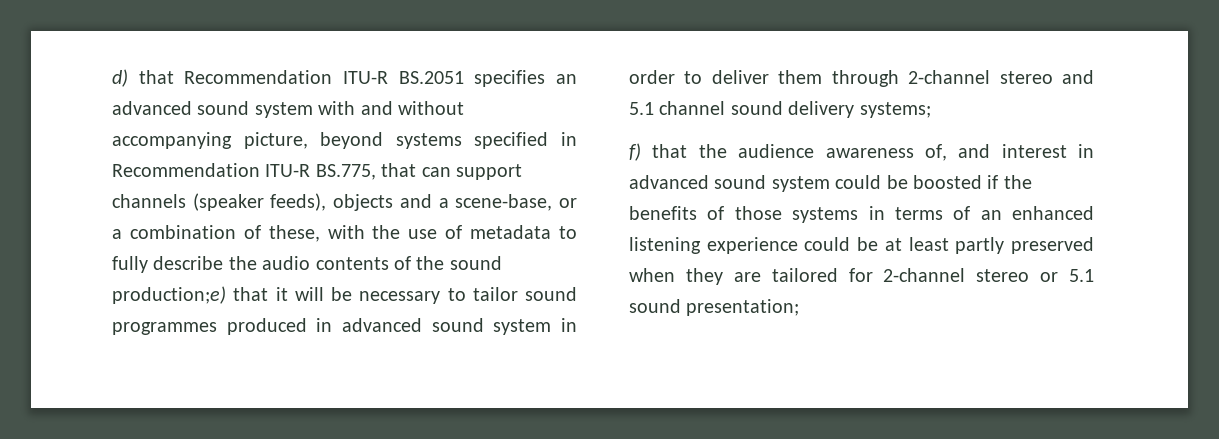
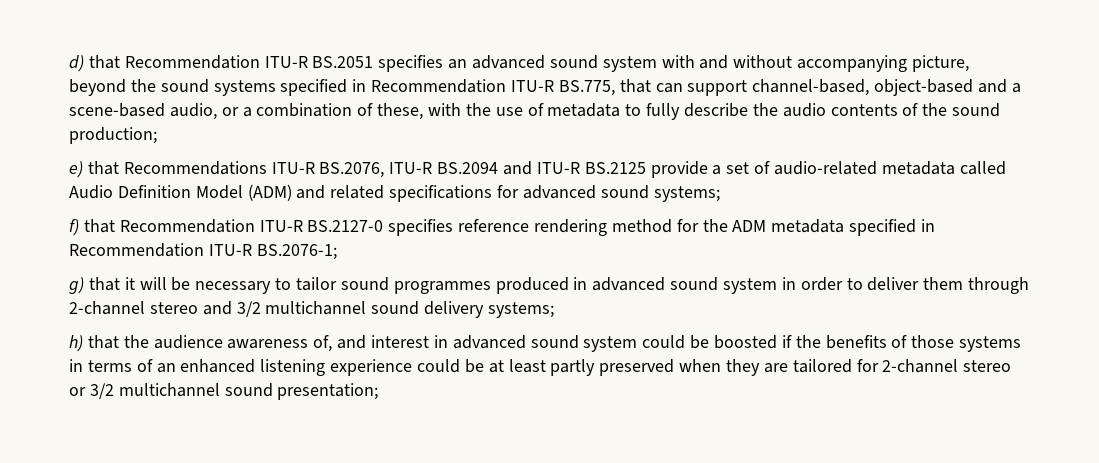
(384, 140) none -> [130,79,209,93] the sound
[112,193,553,211] channels (speaker feeds), objects and a scene-base, -> [752,79,1021,96] [69,103,217,120] channel-based, object-based and a scene-based audio,
[112,286,226,304] production;e) -> [69,127,157,144] [69,161,1006,178] [69,184,720,202] [69,219,936,236] [69,243,337,260] [69,277,84,294] production; // e) that Recommendations ITU-R BS.2076, ITU-R BS.2094 and ITU-R BS.2125 provide a set of audio-related metadata called Audio Definition Model (ADM) and related specifications for advanced sound systems; // f) that Recommendation ITU-R BS.2127-0 specifies reference rendering method for the ADM metadata specified in Recommendation ITU-R BS.2076-1; // g)
[629,101,726,115] 5.1 channel -> [236,301,367,317] 3/2 multichannel
[629,143,641,161] f) -> [69,335,83,352] h)
[1069,269,1094,282] 5.1 -> [89,383,220,399] 3/2 multichannel

